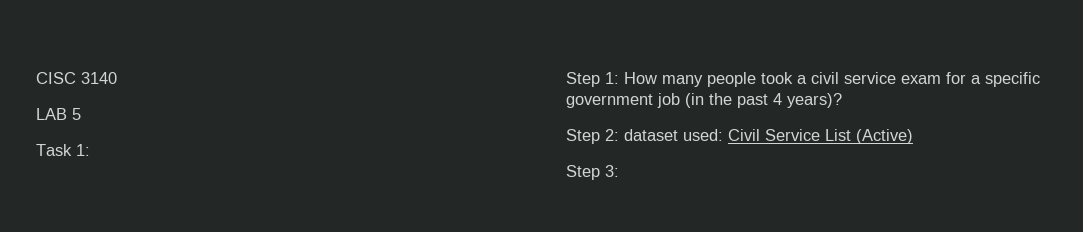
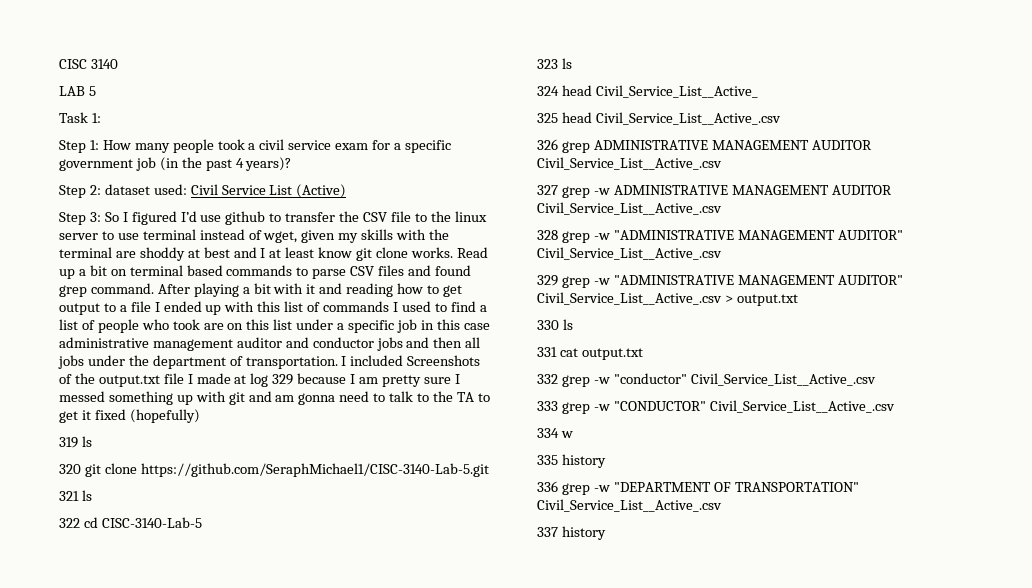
(619, 171) none -> [104,211,487,225] [59,229,450,243] [59,247,488,261] [59,265,471,279] [59,283,462,297] [59,301,487,315] [59,319,490,333] [59,337,481,351] [58,355,481,369] [59,373,460,387] [59,391,490,405] [59,409,200,423] [59,436,92,448] [59,463,489,477] [59,490,92,501] [59,517,202,528] [537,58,572,69] [537,85,758,98] [537,112,781,125] [537,139,872,153] [537,157,722,170] [537,185,892,198] [537,202,722,215] [537,230,903,243] [537,247,722,260] [537,275,903,288] [537,292,798,306] [537,319,573,330] [537,347,643,360] [537,373,876,387] [537,400,895,414] [537,428,573,438] [537,454,606,468] [537,481,859,495] [537,499,722,512] [537,526,606,540] So I figured I’d use github to transfer the CSV file to the linux server to use terminal instead of wget, given my skills with the terminal are shoddy at best and I at least know git clone works. Read up a bit on terminal based commands to parse CSV files and found grep command. After playing a bit with it and reading how to get output to a file I ended up with this list of commands I used to find a list of people who took are on this list under a specific job in this case administrative management auditor and conductor jobs and then all jobs under the department of transportation. I included Screenshots of the output.txt file I made at log 329 because I am pretty sure I messed something up with git and am gonna need to talk to the TA to get it fixed (hopefully) // 319 ls // 320 git clone https://github.com/SeraphMichael1/CISC-3140-Lab-5.git // 321 ls // 322 cd CISC-3140-Lab-5 // 323 ls // 324 head Civil_Service_List__Active_ // 325 head Civil_Service_List__Active_.csv // 326 grep ADMINISTRATIVE MANAGEMENT AUDITOR Civil_Service_List__Active_.csv // 327 grep -w ADMINISTRATIVE MANAGEMENT AUDITOR Civil_Service_List__Active_.csv // 328 grep -w "ADMINISTRATIVE MANAGEMENT AUDITOR" Civil_Service_List__Active_.csv // 329 grep -w "ADMINISTRATIVE MANAGEMENT AUDITOR" Civil_Service_List__Active_.csv > output.txt // 330 ls // 331 cat output.txt // 332 grep -w "conductor" Civil_Service_List__Active_.csv // 333 grep -w "CONDUCTOR" Civil_Service_List__Active_.csv // 334 w // 335 history // 336 grep -w "DEPARTMENT OF TRANSPORTATION" Civil_Service_List__Active_.csv // 337 history

